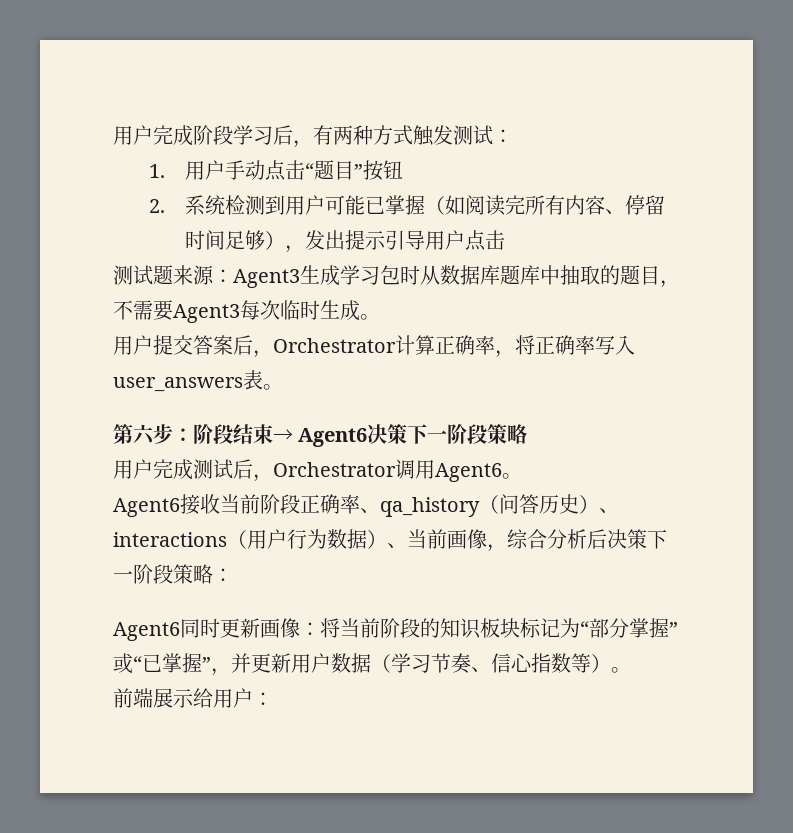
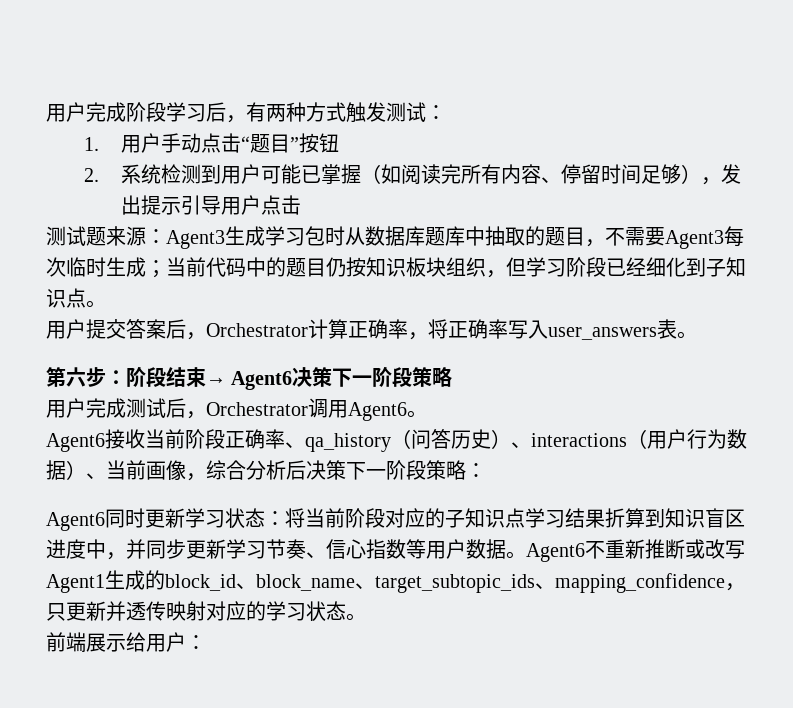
(360, 310) none -> [146,257,746,278] [46,288,86,308] ；当前代码中的题目仍按知识板块组织，但学习阶段已经细化到子知识点
[260,618,300,638] 画像 -> [185,508,265,528] 学习状态
[420,618,678,639] [113,653,391,676] 的知识板块标记为“部分掌握”或“已掌握”，并更新用户数据（ -> [385,508,745,528] [46,539,226,560] 对应的子知识点学习结果折算到知识盲区进度中，并同步更新
[591,654,611,673] ） -> [426,539,745,562] [46,570,745,593] [46,601,346,621] 用户数据。Agent6不重新推断或改写Agent1生成的block_id、block_name、target_subtopic_ids、mapping_confidence，只更新并透传映射对应的学习状态

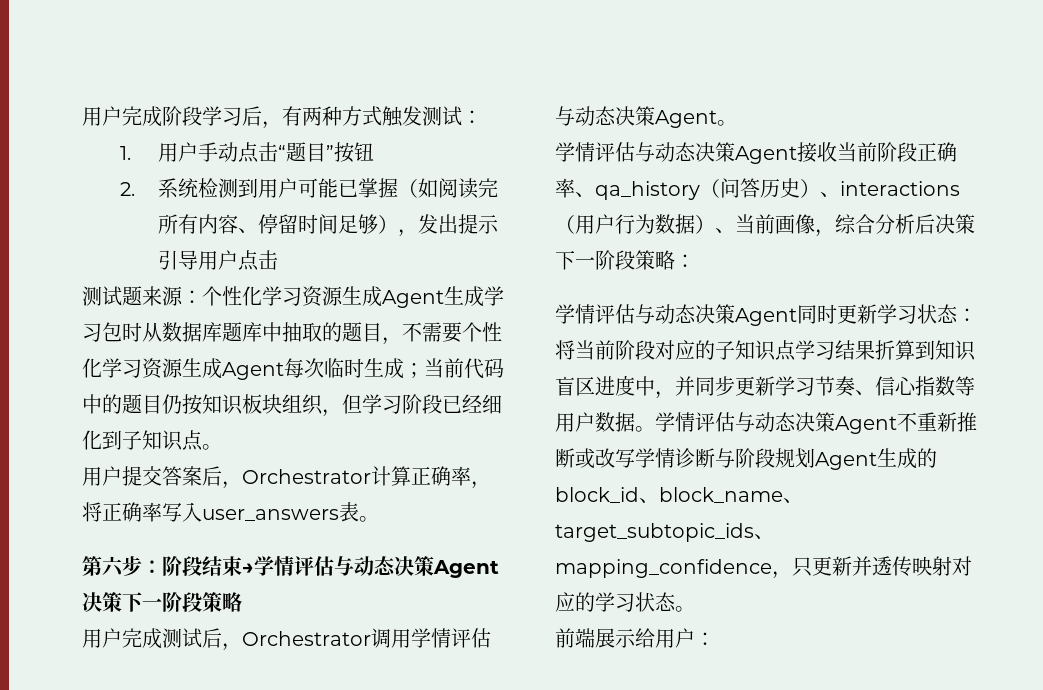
[166,230,225,249] Agent3 -> [202,286,444,308] 个性化学习资源生成Agent
[665,230,724,249] Agent3 -> [462,322,502,342] [82,358,284,380] 个性化学习资源生成Agent
[231,371,293,390] Agent6 -> [254,556,499,578] 学情评估与动态决策Agent
[348,402,427,421] [46,433,105,452] Agent6。 // Agent6 -> [411,628,491,648] [555,106,737,128] [555,142,797,164] 学情评估与动态决策Agent。 // 学情评估与动态决策Agent
[46,512,105,531] Agent6 -> [555,304,797,326] 学情评估与动态决策Agent
[526,539,745,562] [46,574,105,593] Agent6不重新推断或改写Agent1 -> [655,412,977,434] [555,448,877,470] 学情评估与动态决策Agent不重新推断或改写学情诊断与阶段规划Agent

